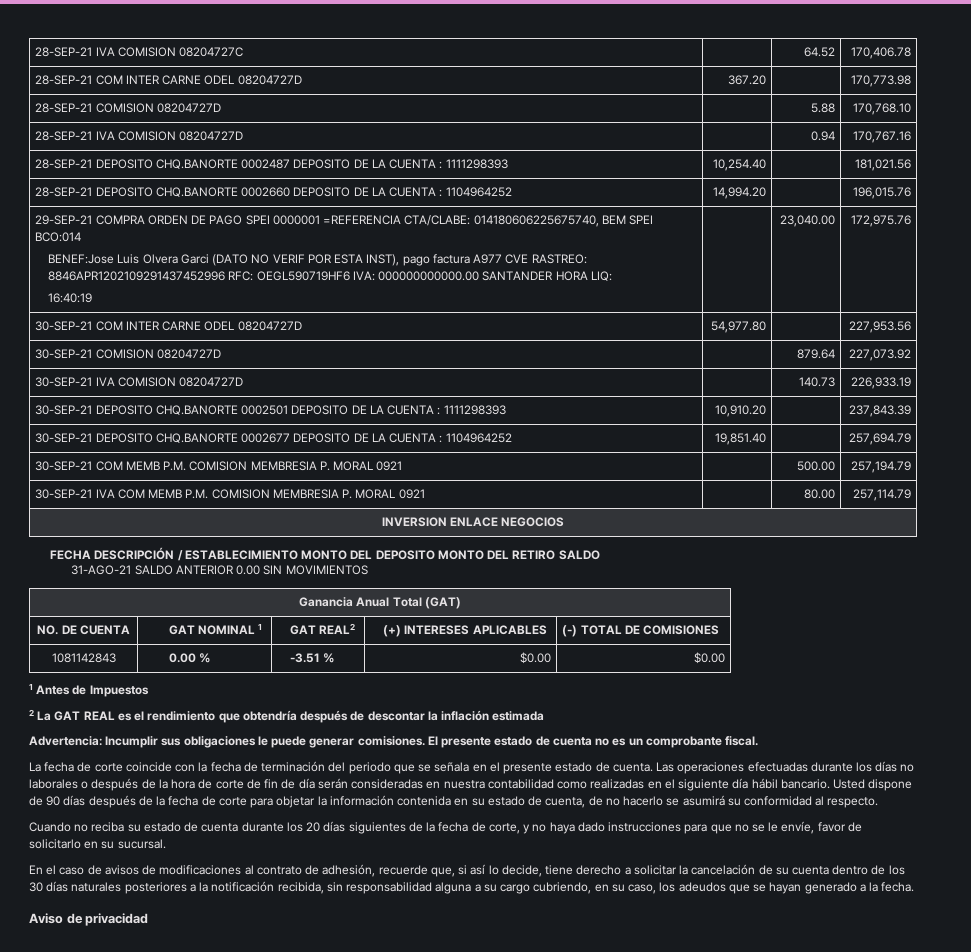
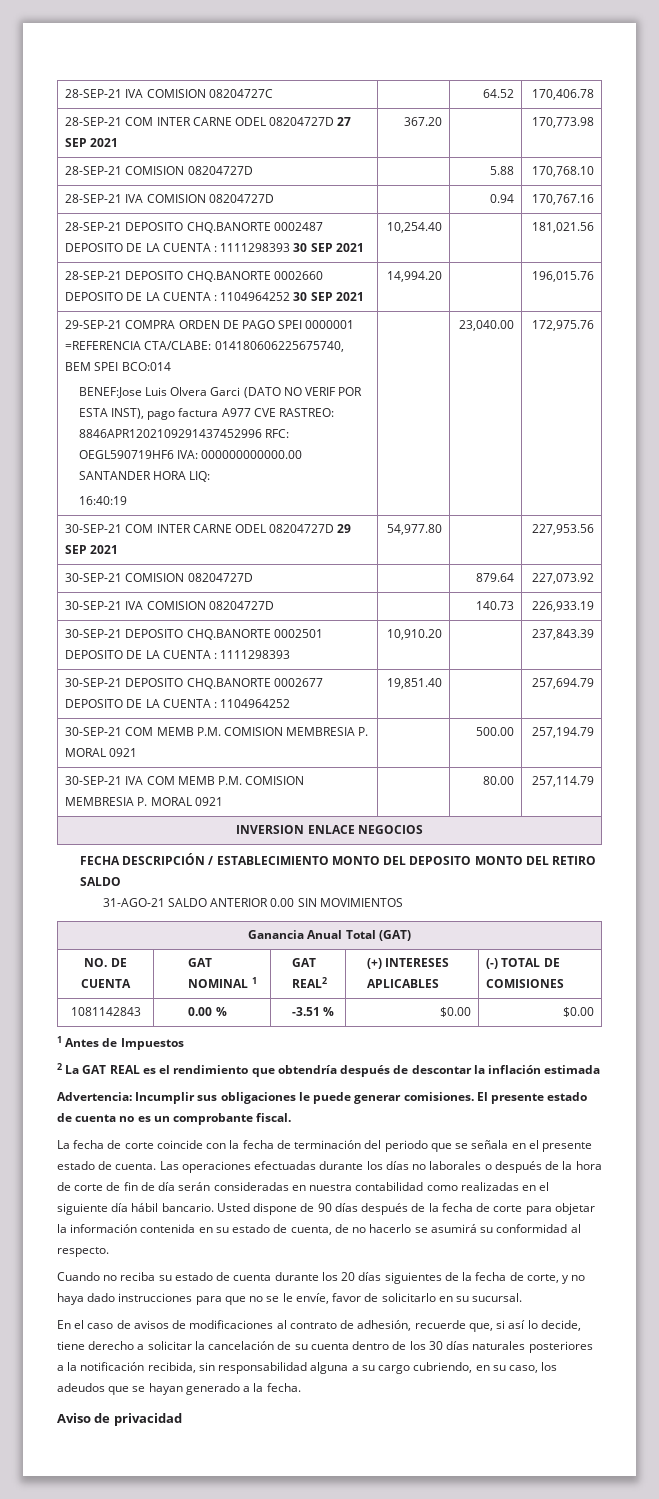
(302, 80) none -> [337,117,352,126] [65,138,119,147] 27 SEP 2021
(508, 164) none -> [293,243,364,252] 30 SEP 2021
(512, 192) none -> [293,292,364,301] 30 SEP 2021
(302, 326) none -> [337,524,352,533] [65,545,119,554] 29 SEP 2021

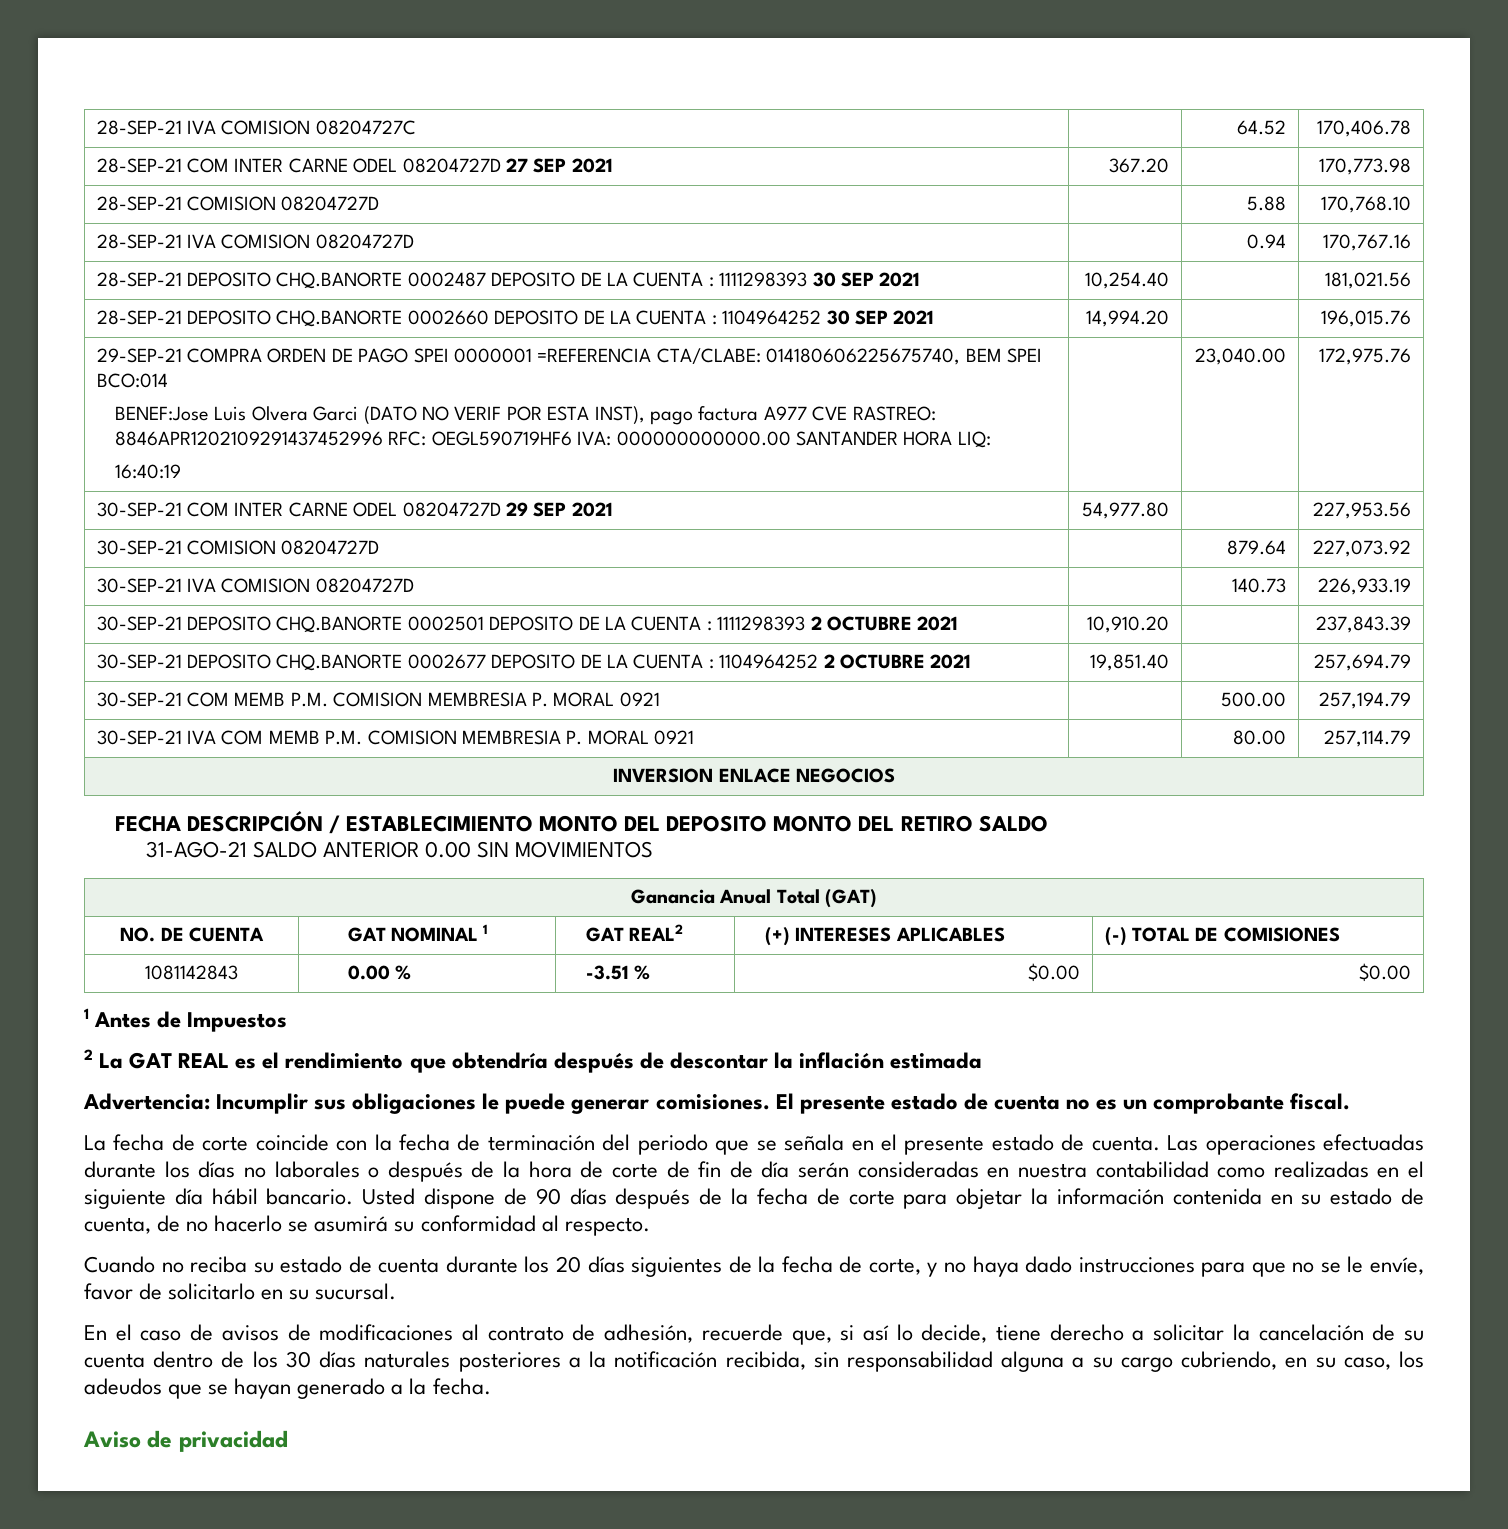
(291, 654) none -> [810,616,959,631] 2 OCTUBRE 2021
(291, 703) none -> [823,654,972,669] 2 OCTUBRE 2021

